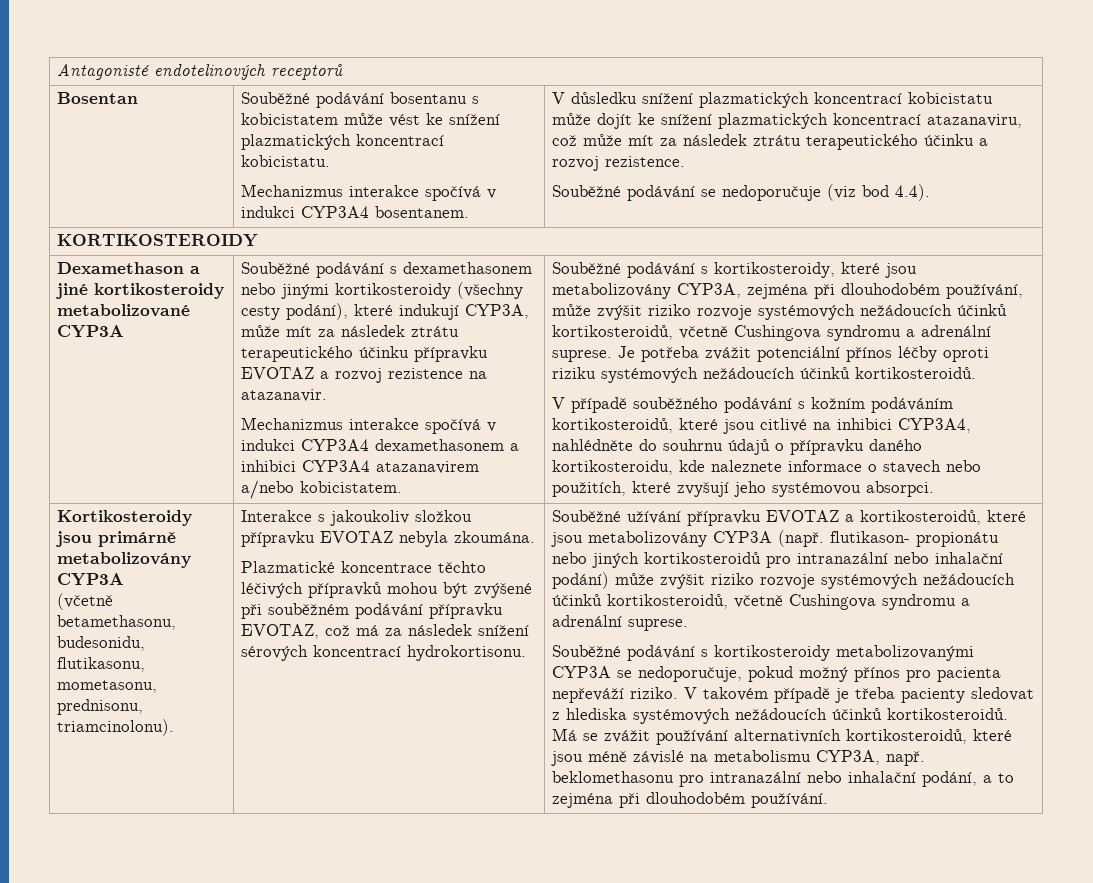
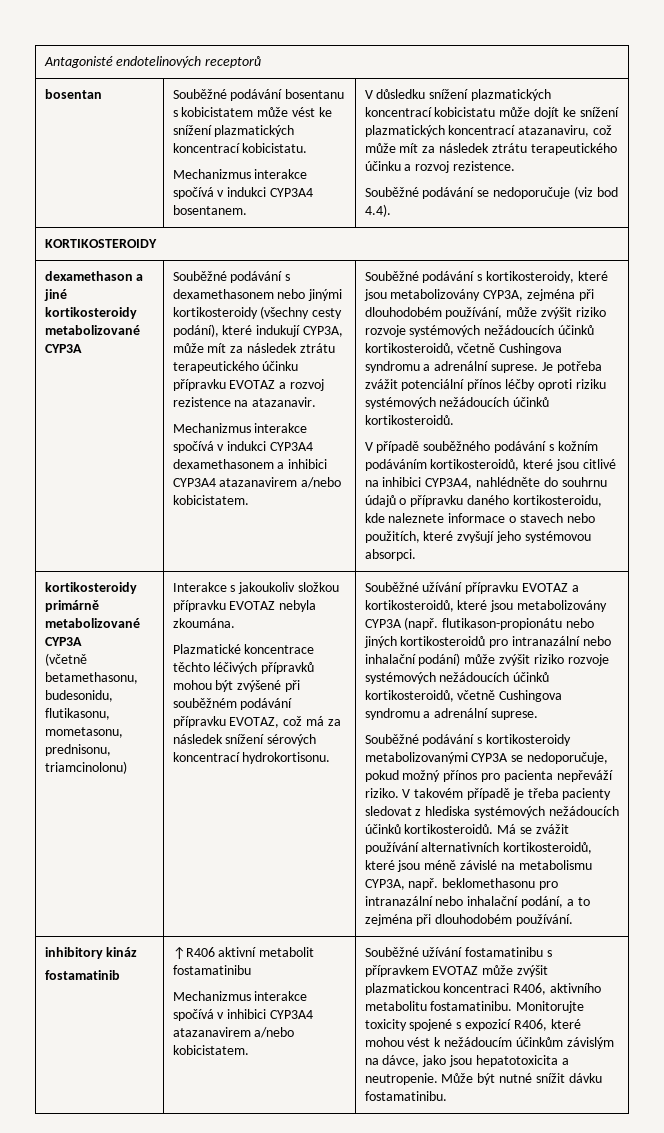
[56,92,138,104] Bosentan -> [44,89,102,99] bosentan
[56,262,184,274] Dexamethason -> [44,271,133,281] dexamethason
[56,510,192,526] [55,531,176,547] [56,552,191,568] Kortikosteroidy jsou primárně metabolizovány -> [44,582,137,594] [44,600,99,612] [44,618,140,628] kortikosteroidy primárně metabolizované
[56,719,174,736] triamcinolonu). -> [44,761,127,774] triamcinolonu)
[829,531,999,547] flutikason- propionátu -> [442,618,563,630] flutikason-propionátu
(828, 800) none -> [44,947,138,959] [44,970,120,980] [172,946,315,959] [172,965,251,975] [172,991,308,1001] [172,1009,314,1021] [172,1027,295,1038] [172,1045,249,1055] [364,947,553,957] [364,965,549,977] [364,983,602,995] [364,1001,585,1013] [364,1019,581,1031] [364,1037,614,1049] [364,1055,569,1067] [364,1073,602,1085] [364,1091,447,1101] // inhibitory kináz // fostamatinib | ↑R406 aktivní metabolit fostamatinibu // Mechanizmus interakce spočívá v inhibici CYP3A4 atazanavirem a/nebo kobicistatem. | Souběžné užívání fostamatinibu s přípravkem EVOTAZ může zvýšit plazmatickou koncentraci R406, aktivního metabolitu fostamatinibu. Monitorujte toxicity spojené s expozicí R406, které mohou vést k nežádoucím účinkům závislým na dávce, jako jsou hepatotoxicita a neutropenie. Může být nutné snížit dávku fostamatinibu.

